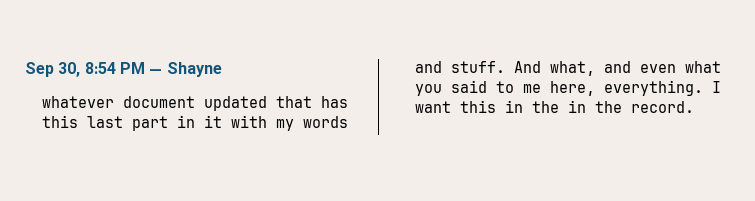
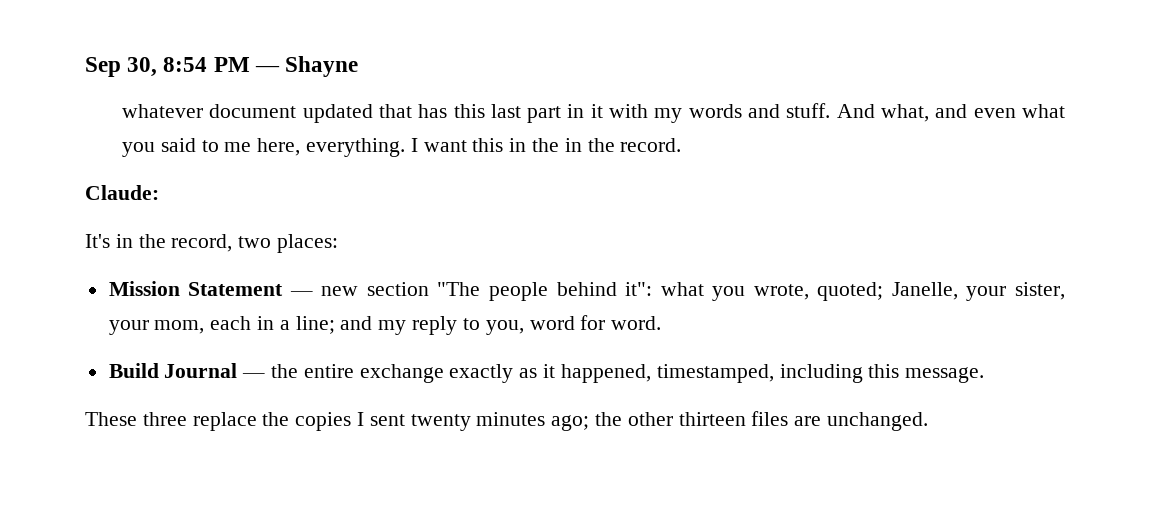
(695, 107) none -> [85,185,159,200] [85,234,339,253] [108,281,1065,301] [108,315,662,335] [108,363,985,383] [85,411,929,431] // Claude: // It's in the record, two places: // Mission Statement — new section "The people behind it": what you wrote, quoted; Janelle, your sister, your mom, each in a line; and my reply to you, word for word. // Build Journal — the entire exchange exactly as it happened, timestamped, including this message. // These three replace the copies I sent twenty minutes ago; the other thirteen files are unchanged.

